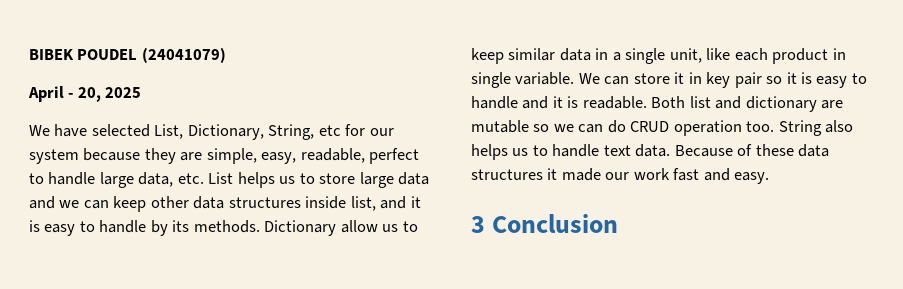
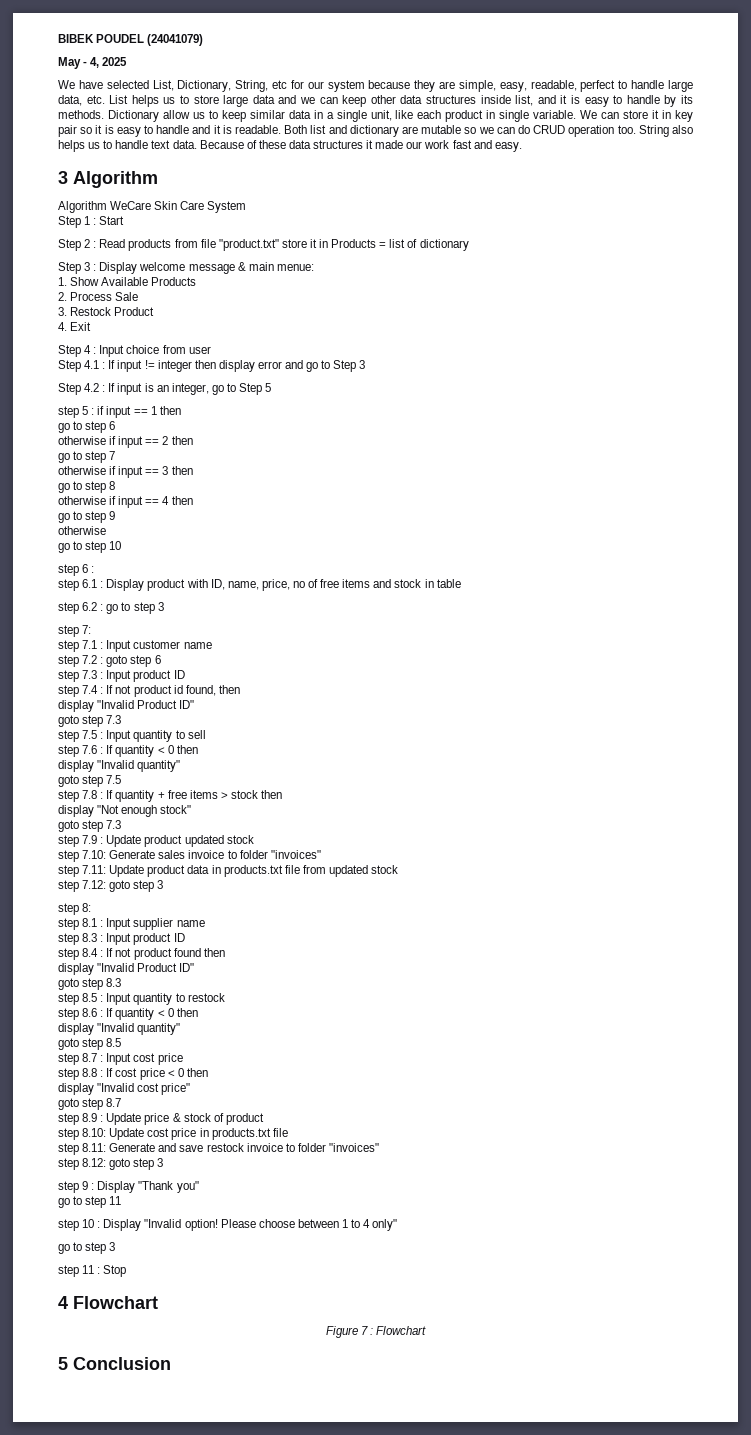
[28,86,101,102] April - 20, -> [58,57,100,69] May - 4,
(485, 224) none -> [73,171,158,188] [58,201,247,213] [58,216,125,228] [58,239,469,251] [58,262,314,274] [58,277,197,286] [58,292,139,301] [58,307,155,316] [58,322,92,331] [58,345,211,357] [58,360,366,372] [58,383,272,395] [58,406,181,418] [58,421,116,433] [58,436,193,448] [58,451,116,463] [58,466,193,478] [58,481,116,493] [58,496,193,508] [58,511,116,523] [58,526,106,535] [58,541,122,553] [58,564,95,576] [58,579,461,591] [58,602,164,614] [58,625,92,637] [58,640,212,652] [58,655,161,667] [58,670,185,682] [58,685,240,697] [58,700,195,712] [58,715,122,727] [58,730,206,742] [58,745,198,757] [58,760,181,772] [58,775,122,787] [58,790,283,802] [58,805,192,817] [58,820,122,832] [58,835,254,847] [58,850,321,862] [58,865,399,877] [58,880,164,892] [58,903,92,915] [58,918,205,930] [58,933,185,945] [58,948,225,960] [58,963,195,975] [58,978,122,990] [58,993,225,1005] [58,1008,198,1020] [58,1023,181,1035] [58,1038,122,1050] [58,1053,183,1065] [58,1068,208,1080] [58,1083,191,1095] [58,1098,122,1110] [58,1113,264,1125] [58,1128,288,1140] [58,1143,379,1155] [58,1158,164,1170] [58,1181,199,1193] [58,1196,122,1208] [58,1219,398,1231] [58,1242,116,1254] [58,1265,127,1277] [58,1296,158,1309] [325,1326,427,1338] [58,1357,68,1370] Algorithm // Algorithm WeCare Skin Care System // Step 1 : Start // Step 2 : Read products from file "product.txt" store it in Products = list of dictionary // Step 3 : Display welcome message & main menue: // 1. Show Available Products // 2. Process Sale // 3. Restock Product // 4. Exit // Step 4 : Input choice from user // Step 4.1 : If input != integer then display error and go to Step 3 // Step 4.2 : If input is an integer, go to Step 5 // step 5 : if input == 1 then // go to step 6 // otherwise if input == 2 then // go to step 7 // otherwise if input == 3 then // go to step 8 // otherwise if input == 4 then // go to step 9 // otherwise // go to step 10 // step 6 : // step 6.1 : Display product with ID, name, price, no of free items and stock in table // step 6.2 : go to step 3 // step 7: // step 7.1 : Input customer name // step 7.2 : goto step 6 // step 7.3 : Input product ID // step 7.4 : If not product id found, then // display "Invalid Product ID" // goto step 7.3 // step 7.5 : Input quantity to sell // step 7.6 : If quantity < 0 then // display "Invalid quantity" // goto step 7.5 // step 7.8 : If quantity + free items > stock then // display "Not enough stock" // goto step 7.3 // step 7.9 : Update product updated stock // step 7.10: Generate sales invoice to folder "invoices" // step 7.11: Update product data in products.txt file from updated stock // step 7.12: goto step 3 // step 8: // step 8.1 : Input supplier name // step 8.3 : Input product ID // step 8.4 : If not product found then // display "Invalid Product ID" // goto step 8.3 // step 8.5 : Input quantity to restock // step 8.6 : If quantity < 0 then // display "Invalid quantity" // goto step 8.5 // step 8.7 : Input cost price // step 8.8 : If cost price < 0 then // display "Invalid cost price" // goto step 8.7 // step 8.9 : Update price & stock of product // step 8.10: Update cost price in products.txt file // step 8.11: Generate and save restock invoice to folder "invoices" // step 8.12: goto step 3 // step 9 : Display "Thank you" // go to step 11 // step 10 : Display "Invalid option! Please choose between 1 to 4 only" // go to step 3 // step 11 : Stop // 4 Flowchart // Figure 7 : Flowchart // 5

